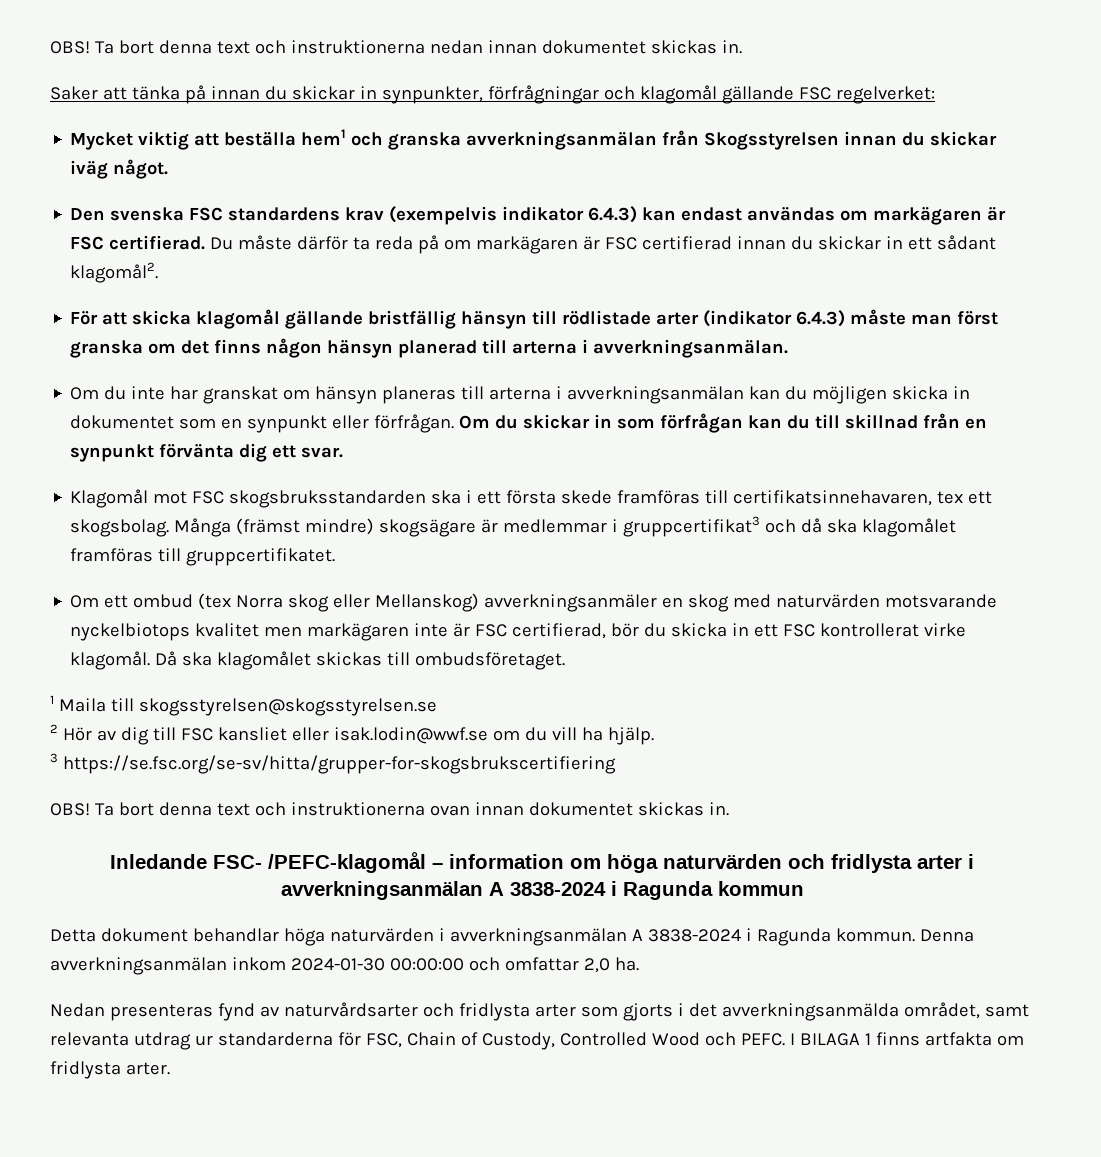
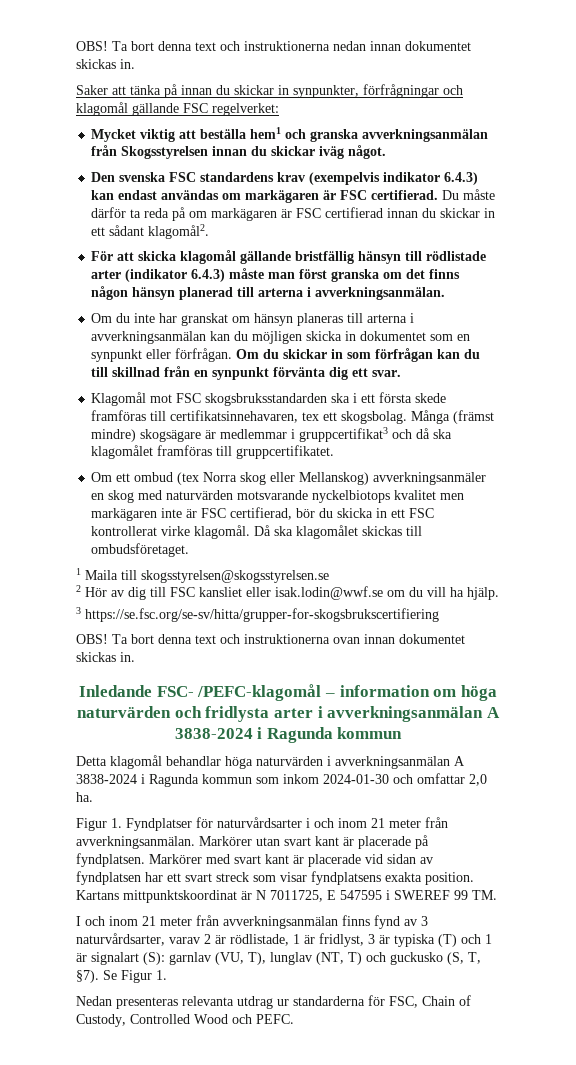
[100,928,188,942] dokument -> [110,755,162,769] klagomål
[835,928,974,942] [50,957,227,975] kommun. Denna avverkningsanmälan -> [202,774,279,784] kommun som
[389,958,464,971] 00:00:00 -> (389, 779) none
[50,1002,1029,1021] Nedan presenteras fynd av naturvårdsarter och fridlysta arter som gjorts i det avverkningsanmälda området, samt -> [76,817,448,831] [76,835,429,849] [76,853,433,867] [76,871,474,885] [76,890,497,903] [76,915,428,929] [76,933,492,947] [76,952,481,965] [76,970,167,983] [76,996,178,1009] Figur 1. Fyndplatser för naturvårdsarter i och inom 21 meter från avverkningsanmälan. Markörer utan svart kant är placerade på fyndplatsen. Markörer med svart kant är placerade vid sidan av fyndplatsen har ett svart streck som visar fyndplatsens exakta position. Kartans mittpunktskoordinat är N 7011725, E 547595 i SWEREF 99 TM. // I och inom 21 meter från avverkningsanmälan finns fynd av 3 naturvårdsarter, varav 2 är rödlistade, 1 är fridlyst, 3 är typiska (T) och 1 är signalart (S): garnlav (VU, T), lunglav (NT, T) och guckusko (S, T, §7). Se Figur 1. // Nedan presenteras
[789,1032,1024,1046] [50,1061,170,1079] I BILAGA 1 finns artfakta om fridlysta arter. -> (294, 1019) none

